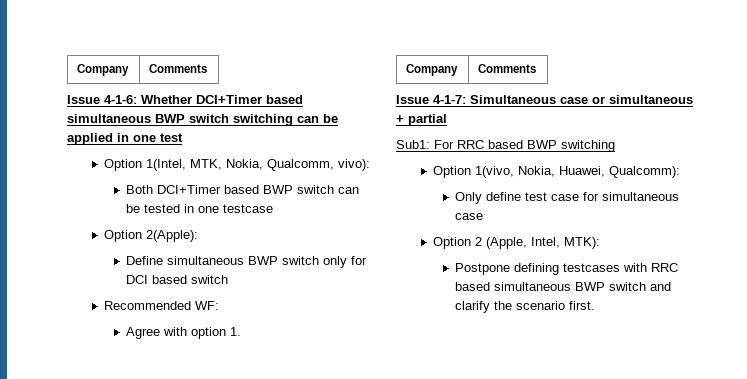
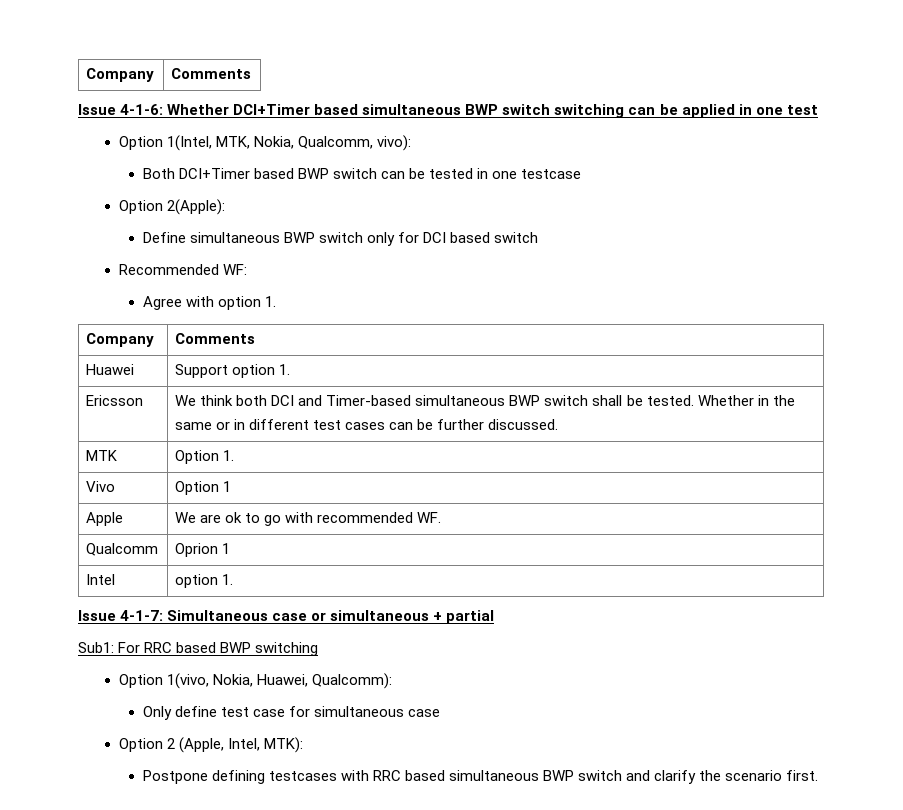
(537, 68) none -> [86,364,135,375] [175,364,291,378] [86,395,144,406] [175,395,795,406] [175,419,559,430] [86,450,118,461] [175,450,235,464] [86,481,116,492] [175,481,232,495] [86,512,124,526] [175,512,442,526] [86,543,159,556] [175,543,231,557] [86,574,116,585] [175,574,234,588] // Huawei | Support option 1. // Ericsson | We think both DCI and Timer-based simultaneous BWP switch shall be tested. Whether in the same or in different test cases can be further discussed. // MTK | Option 1. // Vivo | Option 1 // Apple | We are ok to go with recommended WF. // Qualcomm | Oprion 1 // Intel | option 1.

